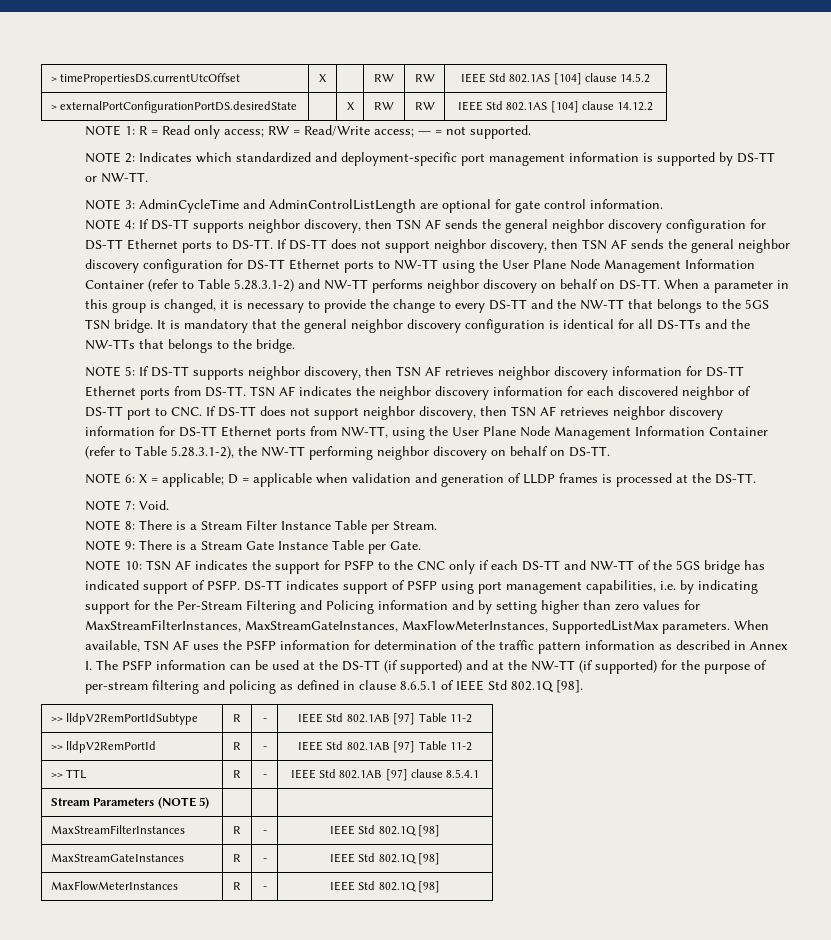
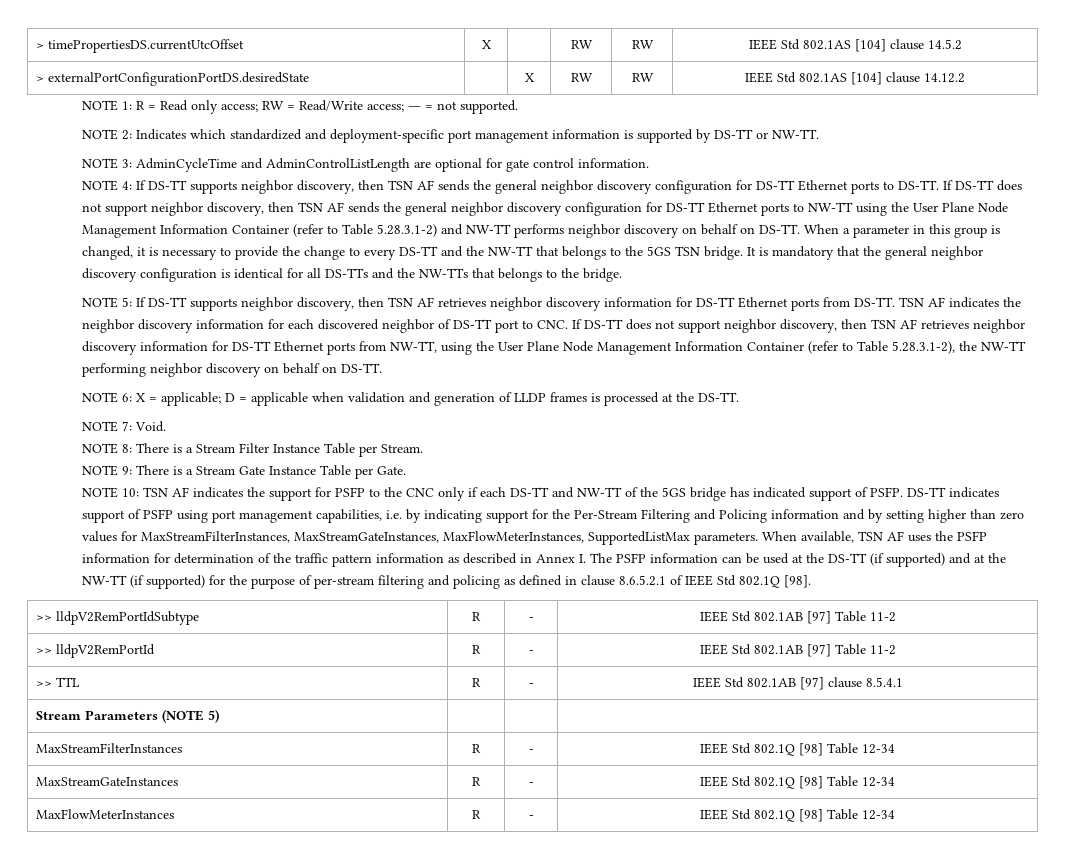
[399,680,437,690] 8.6.5.1 -> [618,575,666,586] 8.6.5.2.1
(441, 831) none -> [827,743,896,754] Table 12-34
(441, 859) none -> [827,776,896,787] Table 12-34
(441, 887) none -> [827,809,896,820] Table 12-34

